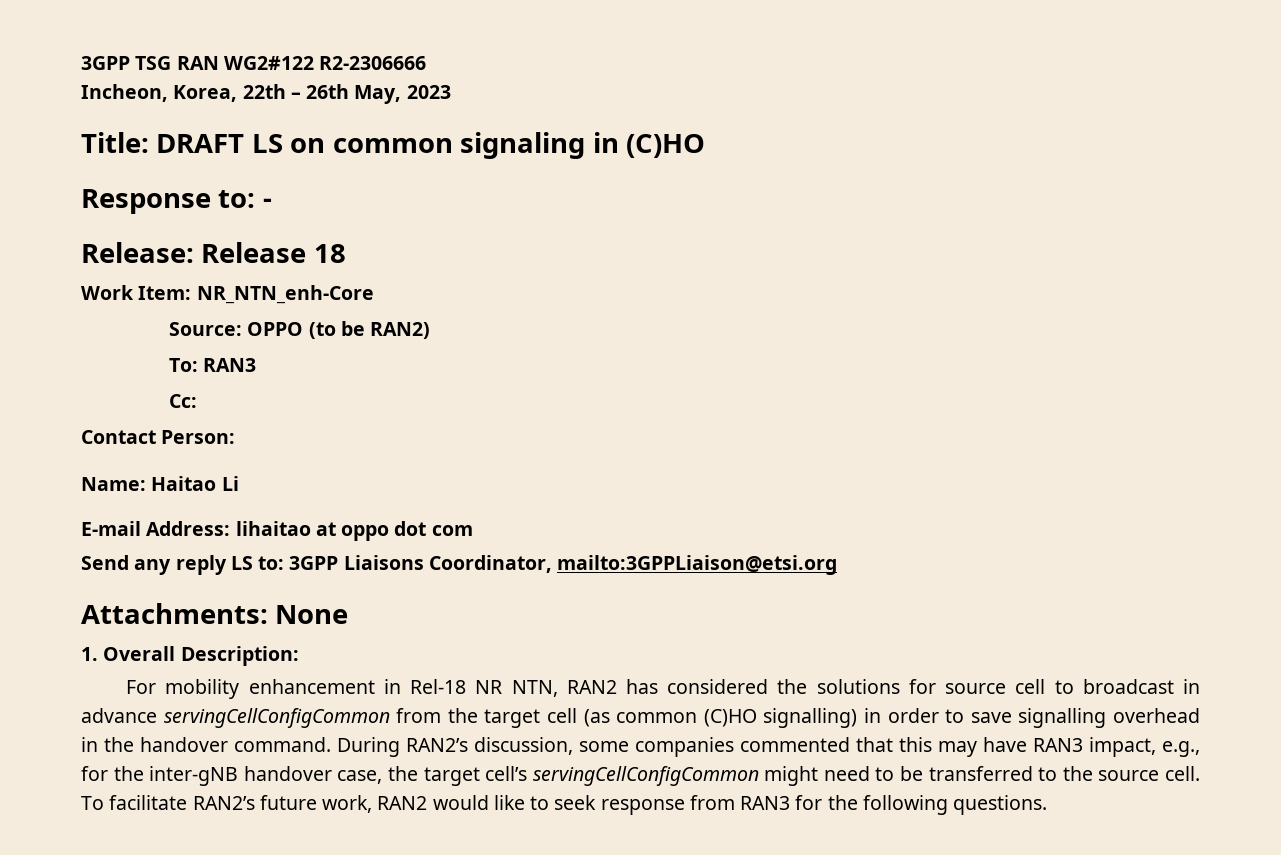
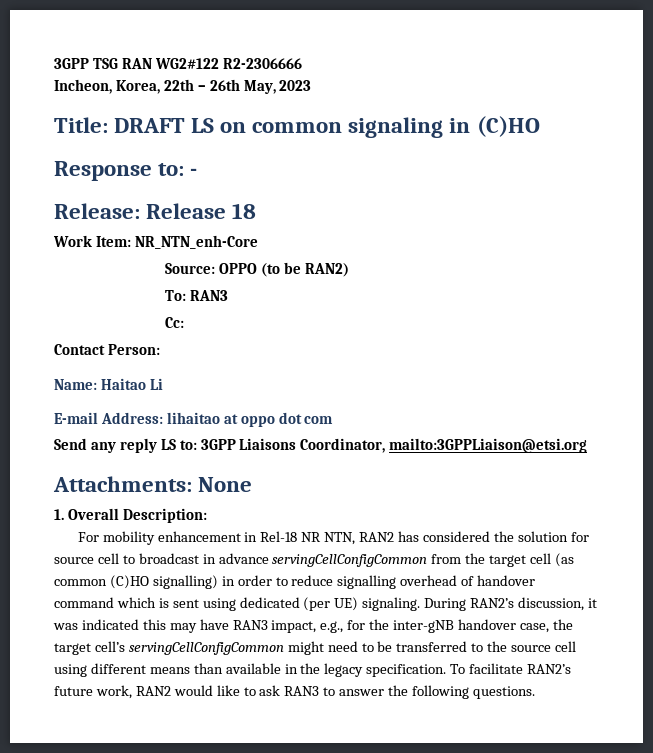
[816,679,900,694] solutions -> [517,531,568,542] solution
[970,712,1012,723] save -> [291,575,334,586] reduce
[81,737,893,757] in the handover command. During RAN2’s discussion, some companies commented that -> [461,575,536,586] [54,597,597,611] [53,619,139,630] of handover command which is sent using dedicated (per UE) signaling. During RAN2’s discussion, it was indicated
[1165,766,1200,781] cell. -> [555,641,577,652] [54,663,447,677] cell using different means than available in the legacy specification.
[554,795,823,815] seek response from RAN3 for -> [259,685,385,696] ask RAN3 to answer

